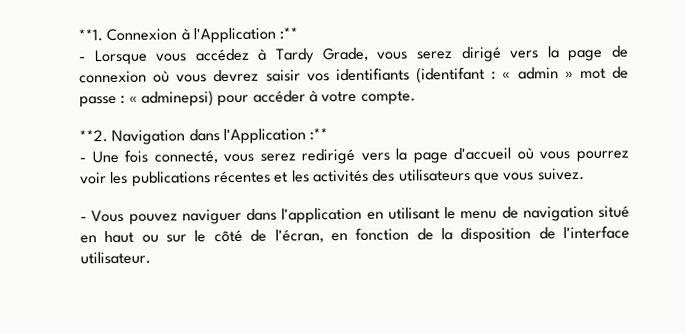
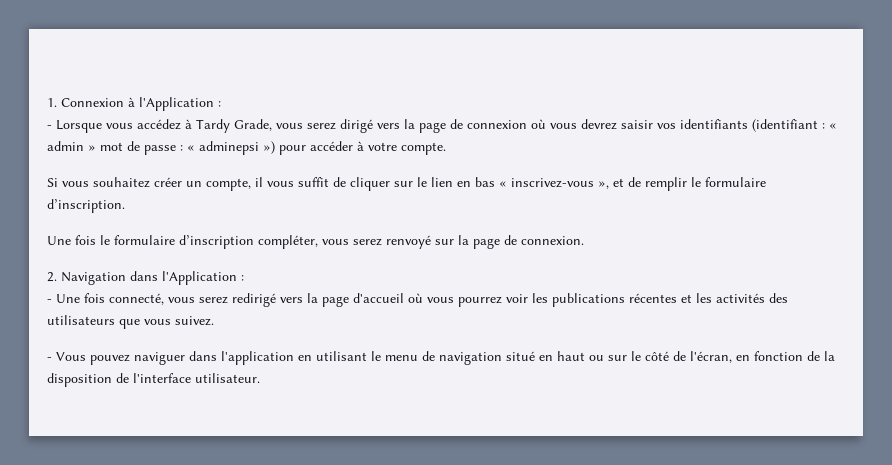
[78,29,103,42] **1. -> [47,98,57,107] 1.
[279,27,299,40] :** -> [218,101,221,107] :
[416,66,486,84] (identifant -> [752,119,818,132] (identifiant
[140,90,214,107] adminepsi) -> [199,141,275,155] adminepsi »)
[79,130,108,143] **2. -> [47,177,766,191] [47,199,125,213] [47,235,584,249] [47,272,57,282] Si vous souhaitez créer un compte, il vous suffit de cliquer sur le lien en bas « inscrivez-vous », et de remplir le formulaire d’inscription. // Une fois le formulaire d’inscription compléter, vous serez renvoyé sur la page de connexion. // 2.
[309,128,329,141] :** -> [241,275,244,281] :

